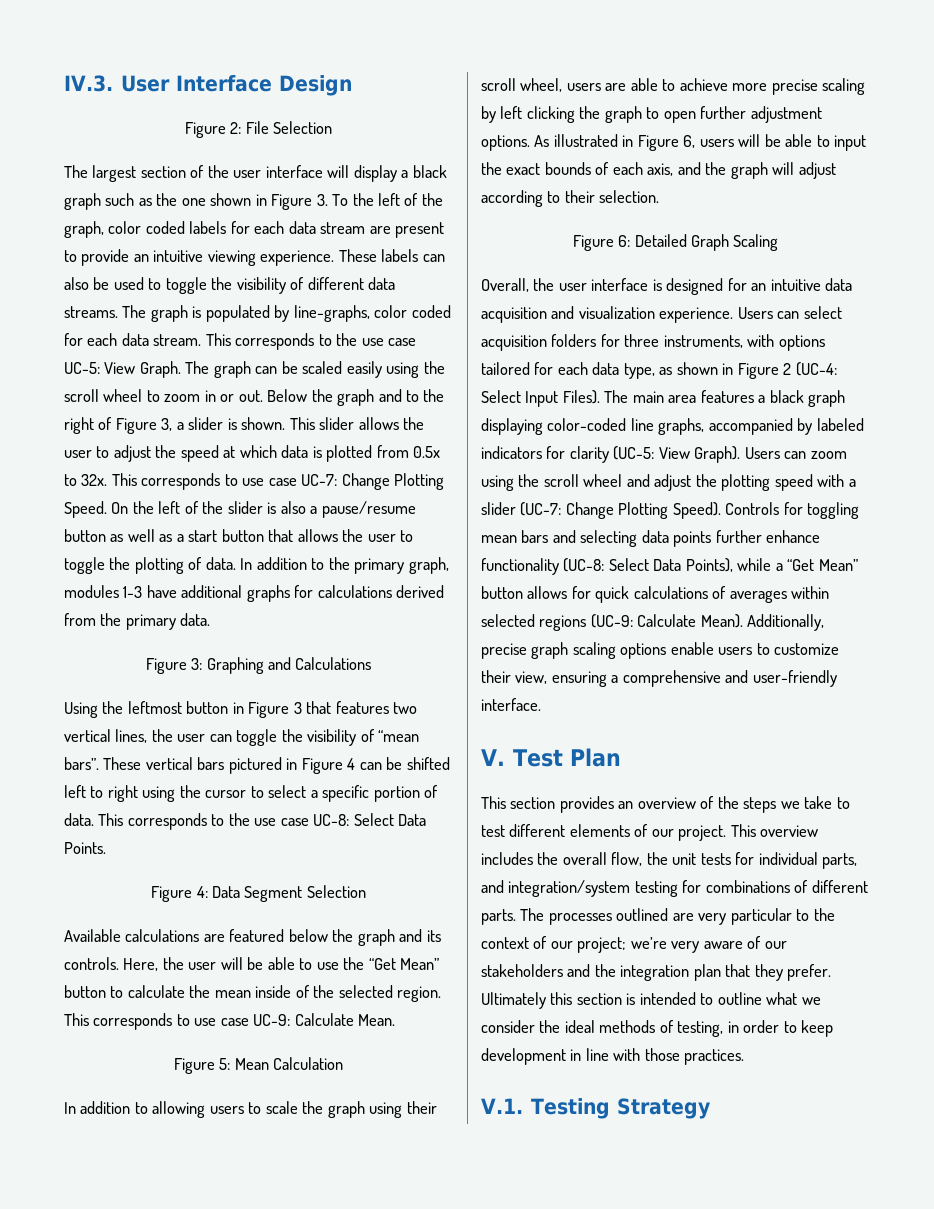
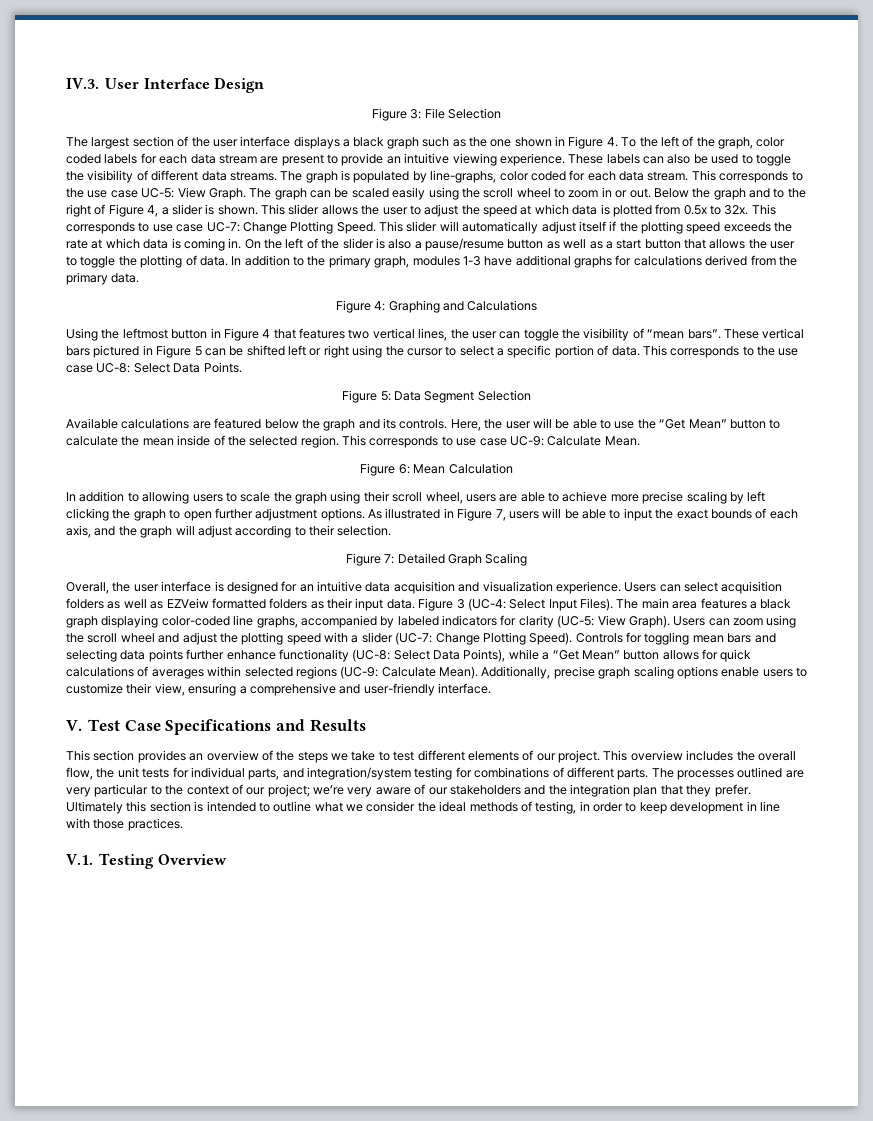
[230,122,242,134] 2: -> [410,109,422,119] 3:
[327,165,397,182] will display -> [293,136,340,149] displays
[316,194,328,206] 3. -> [606,137,618,147] 4.
[161,418,173,431] 3, -> [147,205,159,217] 4,
(107, 509) none -> [379,221,793,234] [66,238,242,251] This slider will automatically adjust itself if the plotting speed exceeds the rate at which data is coming in.
[191,658,203,670] 3: -> [374,301,386,311] 4:
[293,702,302,714] 3 -> [262,329,271,338] 4
[347,758,356,770] 4 -> [194,346,202,356] 5
[90,786,104,798] to -> [309,348,322,356] or
[196,886,208,898] 4: -> [380,391,391,401] 5:
[219,1058,231,1070] 5: -> [398,464,410,474] 6:
[683,135,696,148] 6, -> [495,509,506,521] 7,
[618,235,631,247] 6: -> [384,554,395,564] 7:
[600,334,825,351] [481,362,792,379] for three instruments, with options tailored for each data type, as shown in Figure 2 -> [107,598,465,611] as well as EZVeiw formatted folders as their input data. Figure 3
[570,748,622,767] Plan -> [124,719,366,735] Case Specifications and Results
[617,1098,711,1119] Strategy -> [157,854,227,865] Overview

